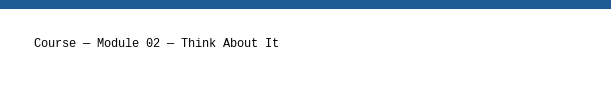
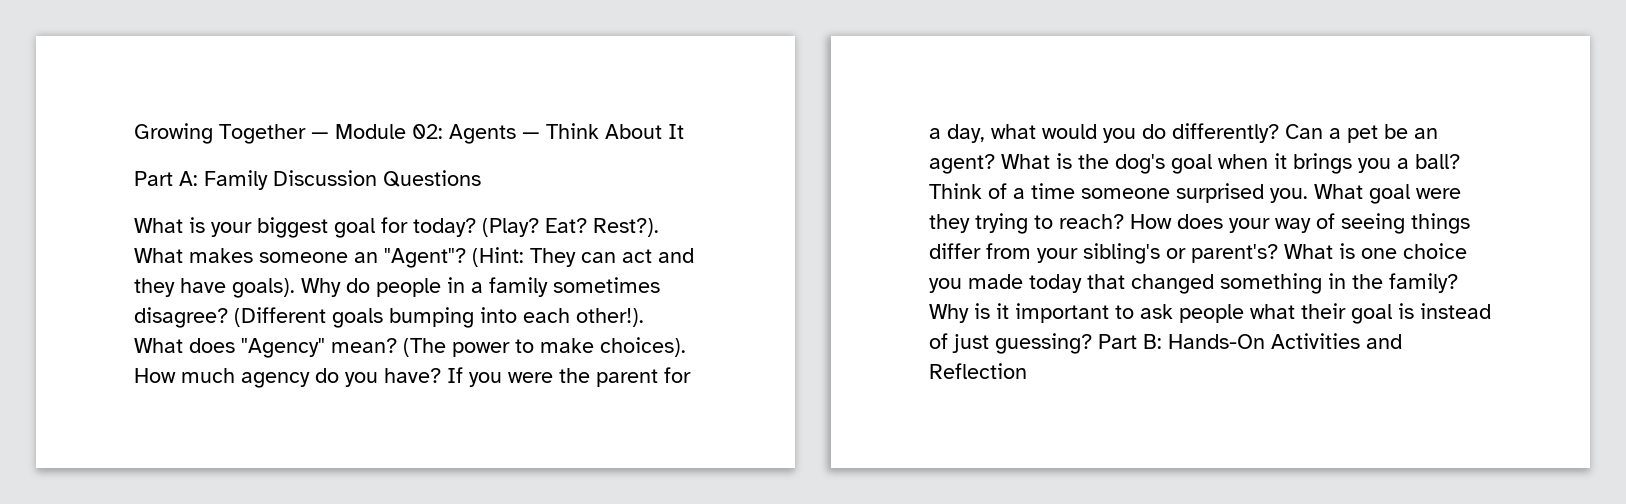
[34,38,279,47] Course — Module 02 — Think About It -> [134,123,684,144] [134,170,481,190] [134,217,659,238] [134,247,694,268] [134,277,660,298] [134,307,644,328] [134,337,686,358] [134,367,691,388] [929,123,1438,143] [929,153,1460,174] [929,183,1461,204] [929,213,1470,234] [929,243,1467,264] [929,273,1458,294] [929,303,1491,324] [929,333,1402,354] [929,363,1027,379] Growing Together — Module 02: Agents — Think About It // Part A: Family Discussion Questions // What is your biggest goal for today? (Play? Eat? Rest?). What makes someone an "Agent"? (Hint: They can act and they have goals). Why do people in a family sometimes disagree? (Different goals bumping into each other!). What does "Agency" mean? (The power to make choices). How much agency do you have? If you were the parent for a day, what would you do differently? Can a pet be an agent? What is the dog's goal when it brings you a ball? Think of a time someone surprised you. What goal were they trying to reach? How does your way of seeing things differ from your sibling's or parent's? What is one choice you made today that changed something in the family? Why is it important to ask people what their goal is instead of just guessing? Part B: Hands-On Activities and Reflection

